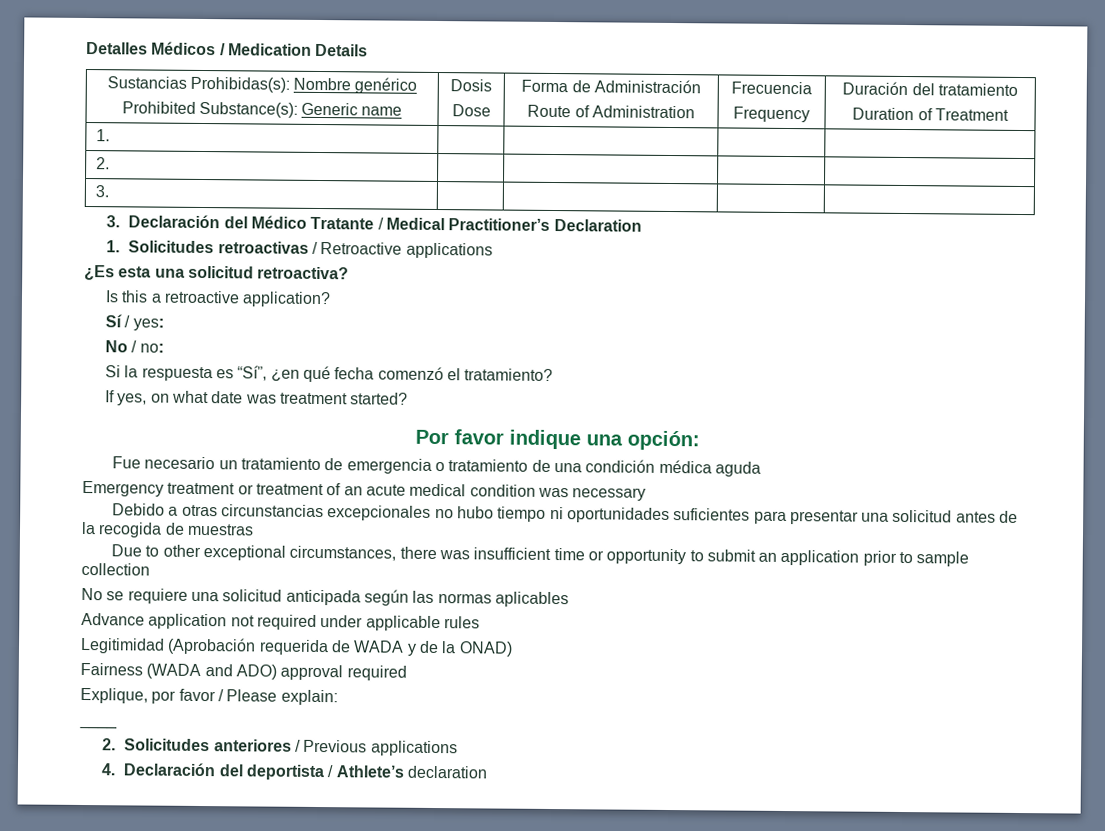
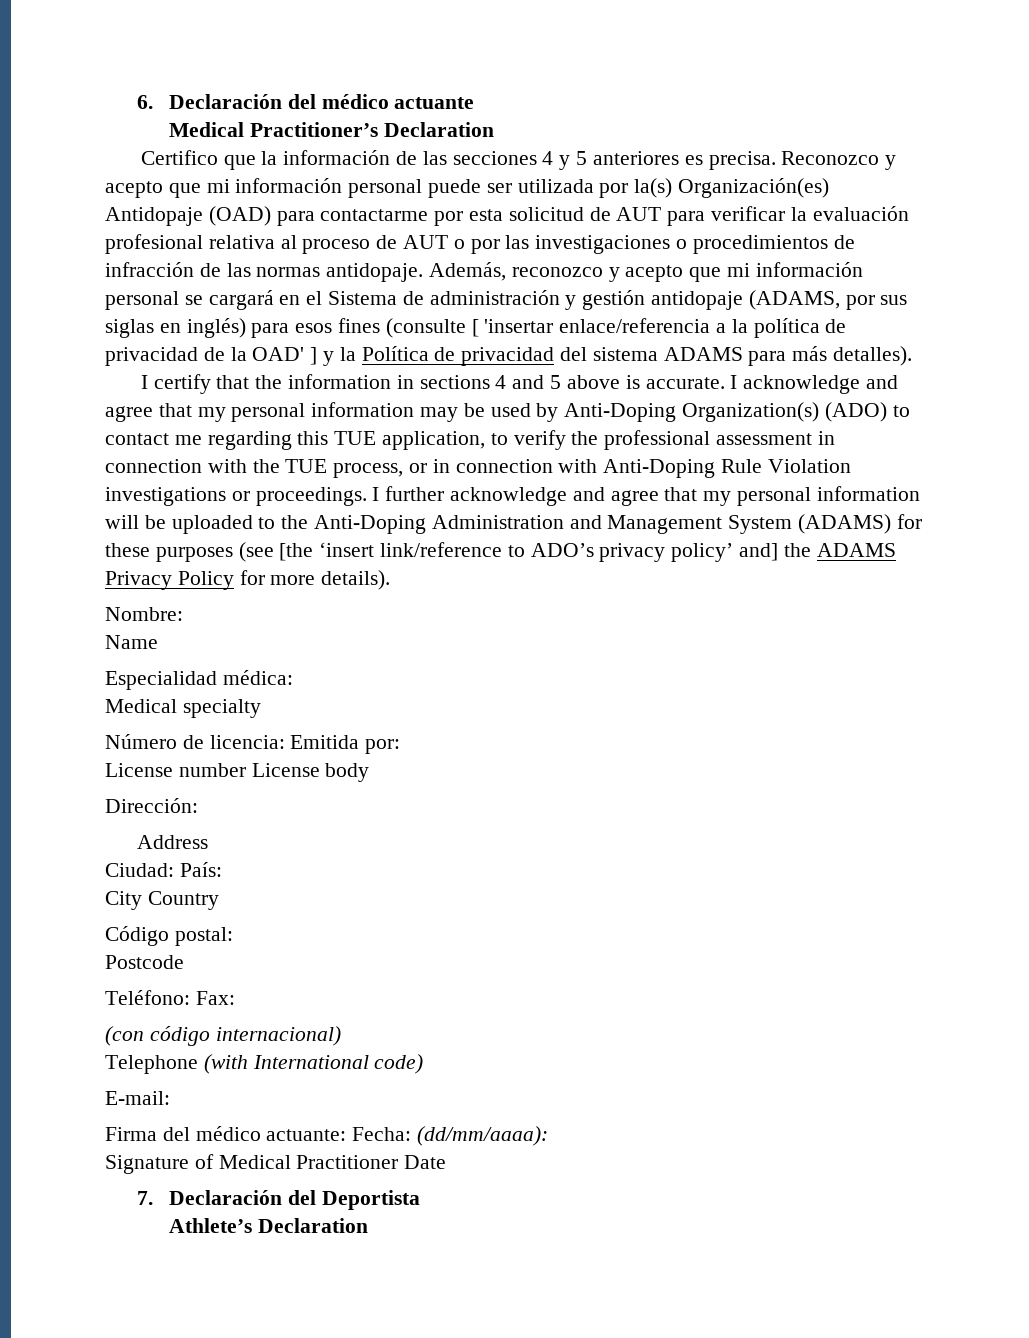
[86,41,369,57] [106,76,418,94] [121,101,403,118] [450,79,492,92] [451,104,491,117] [521,79,701,94] [527,104,695,119] [731,81,812,95] [733,106,810,123] [842,81,1018,96] [852,107,1009,121] [95,129,110,142] [95,157,110,170] [94,185,109,198] [106,214,642,232] [106,240,493,259] [84,264,350,281] [105,290,332,308] [105,314,164,331] [105,340,164,353] [105,365,554,383] [105,390,409,406] [415,429,700,451] [111,456,761,477] [82,480,647,501] [111,503,1019,525] [81,521,254,538] [110,544,970,567] [81,562,150,576] [81,587,569,608] [81,612,480,632] [80,637,513,657] [80,662,407,681] [80,687,338,706] [79,724,118,730] [102,738,458,757] [101,762,487,781] Detalles Médicos / Medication Details // Sustancias Prohibidas(s): Nombre genérico // Prohibited Substance(s): Generic name | Dosis // Dose | Forma de Administración // Route of Administration | Frecuencia // Frequency | Duración del tratamiento // Duration of Treatment // 1. | | | | // 2. | | | | // 3. | | | | // 3. Declaración del Médico Tratante / Medical Practitioner’s Declaration // 1. Solicitudes retroactivas / Retroactive applications // ¿Es esta una solicitud retroactiva? // Is this a retroactive application? // Sí / yes: // No / no: // Si la respuesta es “Sí”, ¿en qué fecha comenzó el tratamiento? // If yes, on what date was treatment started? // Por favor indique una opción: // Fue necesario un tratamiento de emergencia o tratamiento de una condición médica aguda // Emergency treatment or treatment of an acute medical condition was necessary // Debido a otras circunstancias excepcionales no hubo tiempo ni oportunidades suficientes para presentar una solicitud antes de la recogida de muestras // Due to other exceptional circumstances, there was insufficient time or opportunity to submit an application prior to sample collection // No se requiere una solicitud anticipada según las normas aplicables // Advance application not required under applicable rules // Legitimidad (Aprobación requerida de WADA y de la ONAD) // Fairness (WADA and ADO) approval required // Explique, por favor / Please explain: // ____ // 2. Solicitudes anteriores / Previous applications // 4. Declaración del deportista / Athlete’s declaration -> [136,94,475,109] [168,122,494,137] [140,150,897,170] [105,178,830,198] [105,206,909,226] [105,234,855,254] [105,262,863,282] [105,290,908,310] [105,318,847,338] [105,346,913,366] [140,374,898,394] [105,402,910,422] [105,430,835,450] [105,459,851,478] [105,486,920,506] [105,514,922,534] [105,542,896,562] [105,570,391,590] [105,607,183,621] [105,635,158,649] [105,670,293,690] [105,699,261,718] [105,734,401,754] [105,763,370,782] [105,798,198,813] [136,835,208,849] [105,862,222,877] [105,891,219,910] [105,926,233,946] [105,955,184,969] [105,990,235,1005] [105,1026,341,1046] [105,1054,424,1074] [105,1091,170,1105] [105,1126,549,1146] [105,1154,447,1174] [136,1190,420,1210] [168,1218,368,1233] 6. Declaración del médico actuante // Medical Practitioner’s Declaration // Certifico que la información de las secciones 4 y 5 anteriores es precisa. Reconozco y acepto que mi información personal puede ser utilizada por la(s) Organización(es) Antidopaje (OAD) para contactarme por esta solicitud de AUT para verificar la evaluación profesional relativa al proceso de AUT o por las investigaciones o procedimientos de infracción de las normas antidopaje. Además, reconozco y acepto que mi información personal se cargará en el Sistema de administración y gestión antidopaje (ADAMS, por sus siglas en inglés) para esos fines (consulte [ 'insertar enlace/referencia a la política de privacidad de la OAD' ] y la Política de privacidad del sistema ADAMS para más detalles). // I certify that the information in sections 4 and 5 above is accurate. I acknowledge and agree that my personal information may be used by Anti-Doping Organization(s) (ADO) to contact me regarding this TUE application, to verify the professional assessment in connection with the TUE process, or in connection with Anti-Doping Rule Violation investigations or proceedings. I further acknowledge and agree that my personal information will be uploaded to the Anti-Doping Administration and Management System (ADAMS) for these purposes (see [the ‘insert link/reference to ADO’s privacy policy’ and] the ADAMS Privacy Policy for more details). // Nombre: // Name // Especialidad médica: // Medical specialty // Número de licencia: Emitida por: // License number License body // Dirección: // Address // Ciudad: País: // City Country // Código postal: // Postcode // Teléfono: Fax: // (con código internacional) // Telephone (with International code) // E-mail: // Firma del médico actuante: Fecha: (dd/mm/aaaa): // Signature of Medical Practitioner Date // 7. Declaración del Deportista // Athlete’s Declaration

